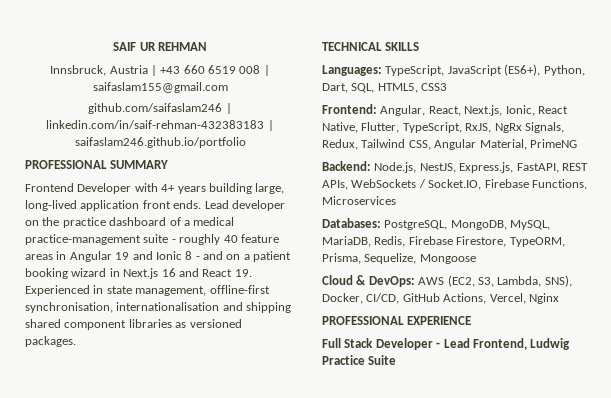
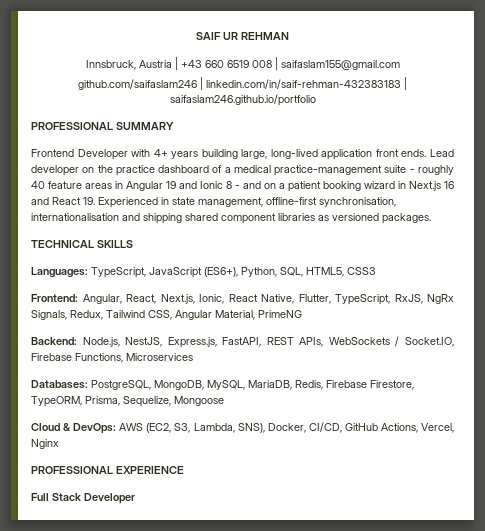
[322,83,348,93] Dart, -> (277, 272) none
[436,338,571,350] [322,355,397,365] - Lead Frontend, Ludwig Practice Suite -> (135, 498) none

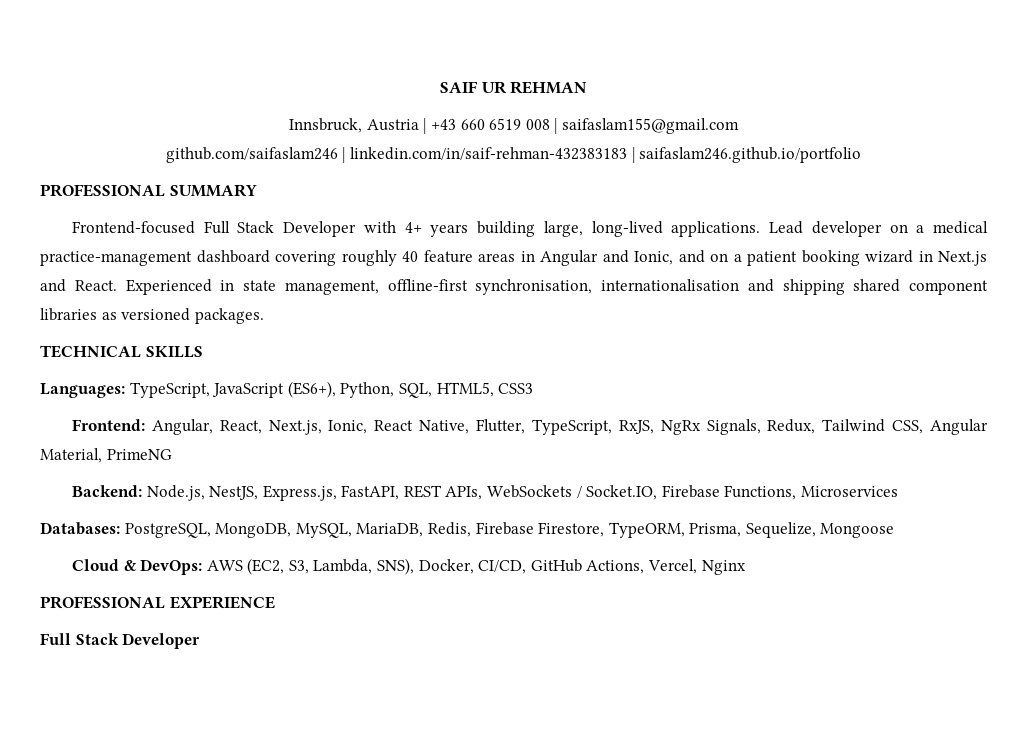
[31,149,74,157] Frontend -> [71,221,275,234] Frontend-focused Full Stack
[321,149,454,160] [31,165,223,176] application front ends. Lead developer on the practice dashboard of -> [671,221,908,237] applications. Lead developer on
[384,165,415,173] suite - -> [196,250,336,266] dashboard covering
[166,181,240,189] 19 and Ionic 8 - -> [602,250,673,265] and Ionic,
[444,181,454,189] [31,197,95,205] 16 and React 19. -> [40,279,117,292] and React.

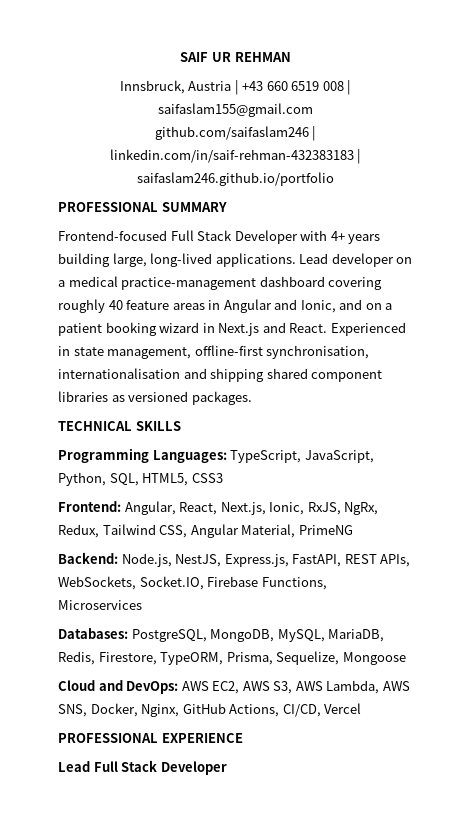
(203, 352) none -> [58,448,149,463] Programming
[212,381,336,398] JavaScript (ES6+), -> [304,450,374,463] JavaScript,
[374,419,761,435] React Native, Flutter, TypeScript, RxJS, NgRx Signals, -> [307,502,379,515] RxJS, NgRx,
[487,485,582,498] WebSockets / -> [58,576,136,590] WebSockets,
[475,522,534,535] Firebase -> (95, 658) none
[123,560,137,571] & -> [98,680,123,691] and
[247,558,746,575] (EC2, S3, Lambda, SNS), Docker, CI/CD, GitHub Actions, Vercel, Nginx -> [212,680,410,694] [58,703,362,717] EC2, AWS S3, AWS Lambda, AWS SNS, Docker, Nginx, GitHub Actions, CI/CD, Vercel
(275, 602) none -> [58,761,90,772] Lead

